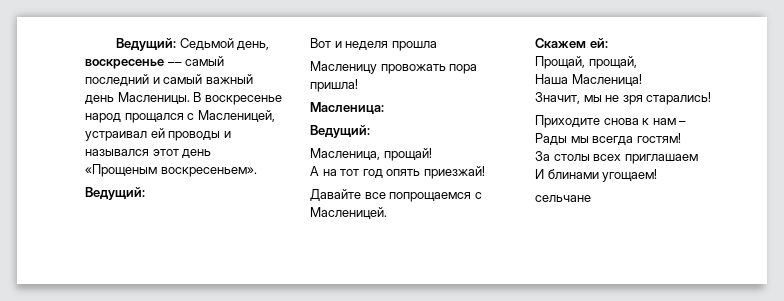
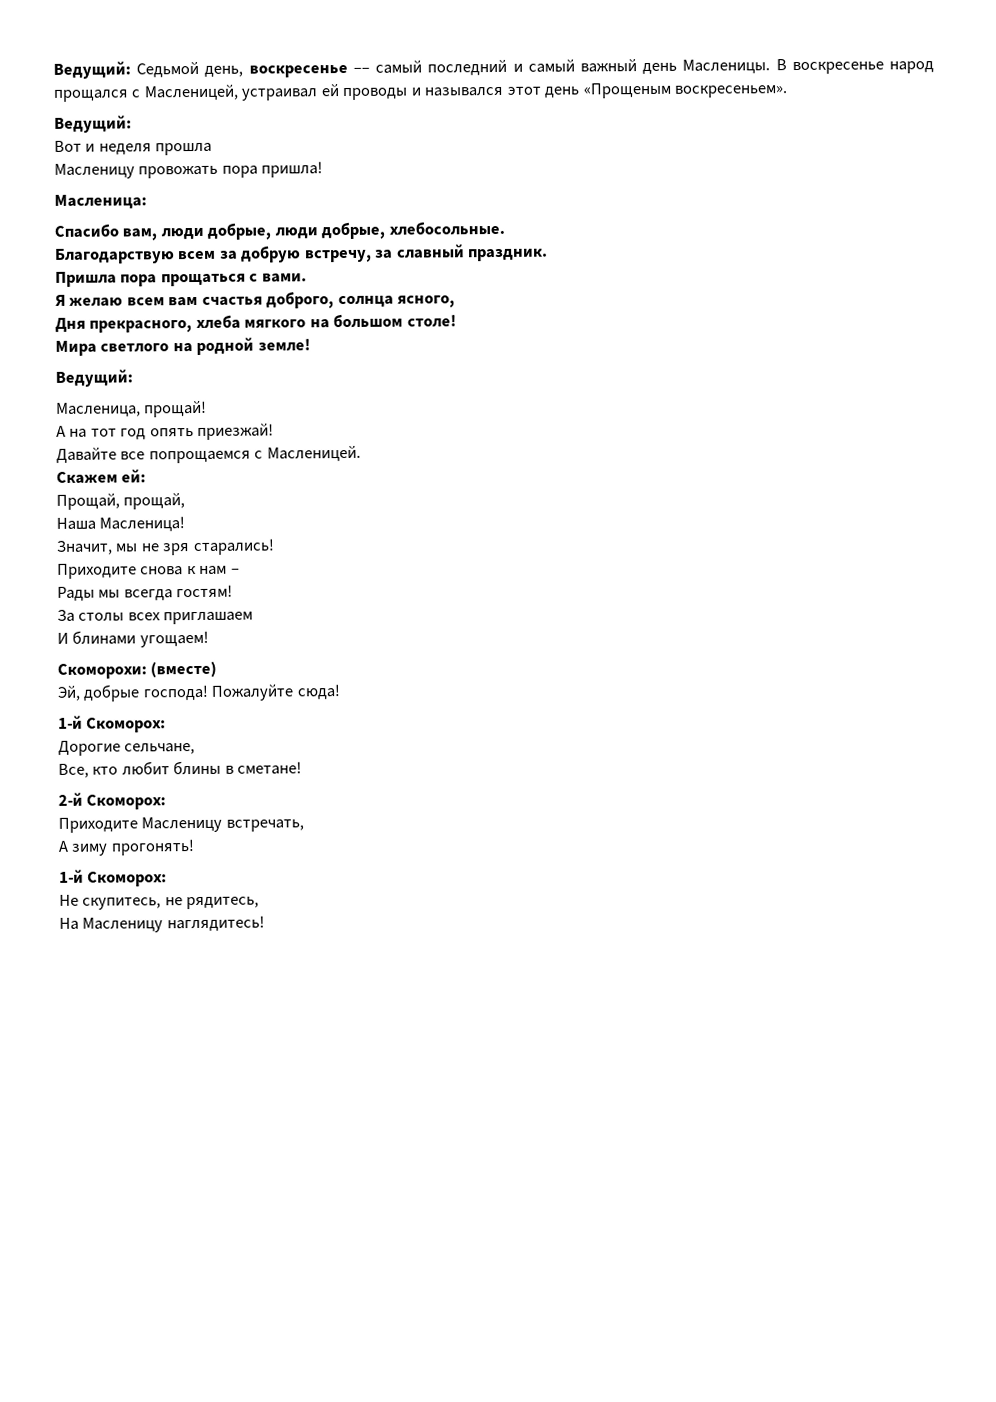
(384, 108) none -> [54,220,505,241] [54,244,549,264] [55,271,307,287] [55,291,456,309] [55,313,457,333] [55,337,311,356] // Спасибо вам, люди добрые, люди добрые, хлебосольные. // Благодарствую всем за добрую встречу, за славный праздник. // Пришла пора прощаться с вами. // Я желаю всем вам счастья доброго, солнца ясного, // Дня прекрасного, хлеба мягкого на большом столе! // Мира светлого на родной земле!
[535,195,591,202] сельчане -> [57,660,218,679] [57,684,340,702] [58,715,167,733] [58,740,196,756] [58,760,303,778] [58,792,167,810] [58,816,304,833] [58,839,195,856] [59,869,168,887] [59,894,260,910] [59,915,265,933] Скоморохи: (вместе) // Эй, добрые господа! Пожалуйте сюда! // 1-й Скоморох: // Дорогие сельчане, // Все, кто любит блины в сметане! // 2-й Скоморох: // Приходите Масленицу встречать, // А зиму прогонять! // 1-й Скоморох: // Не скупитесь, не рядитесь, // На Масленицу наглядитесь!

